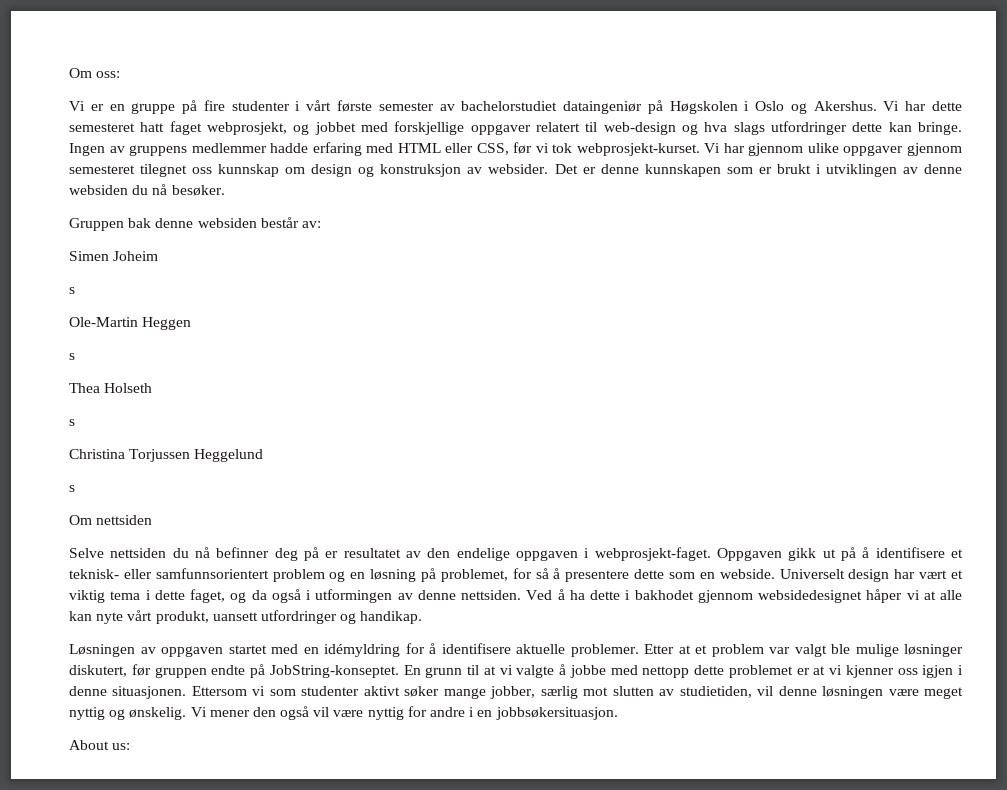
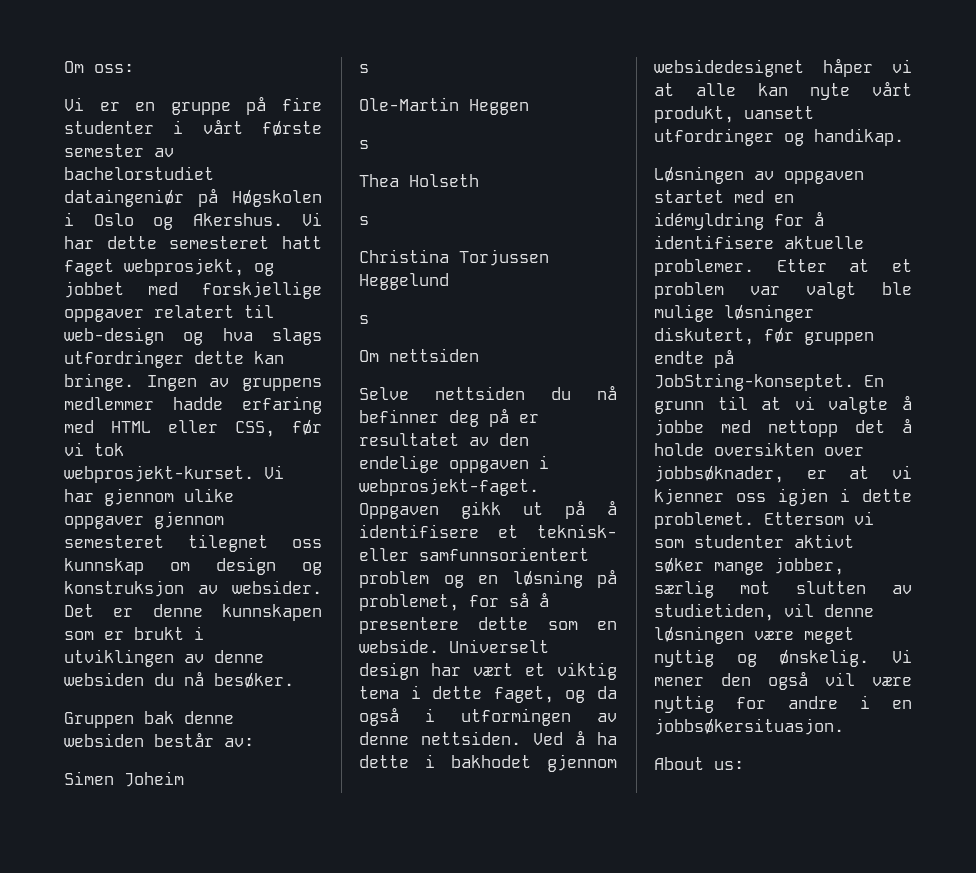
[694,665,793,678] dette problemet -> [855,418,912,433] [654,442,864,456] [654,465,784,483] det å holde oversikten over jobbsøknader,
[69,686,187,699] denne situasjonen. -> [862,489,912,502] [654,512,754,529] dette problemet.

